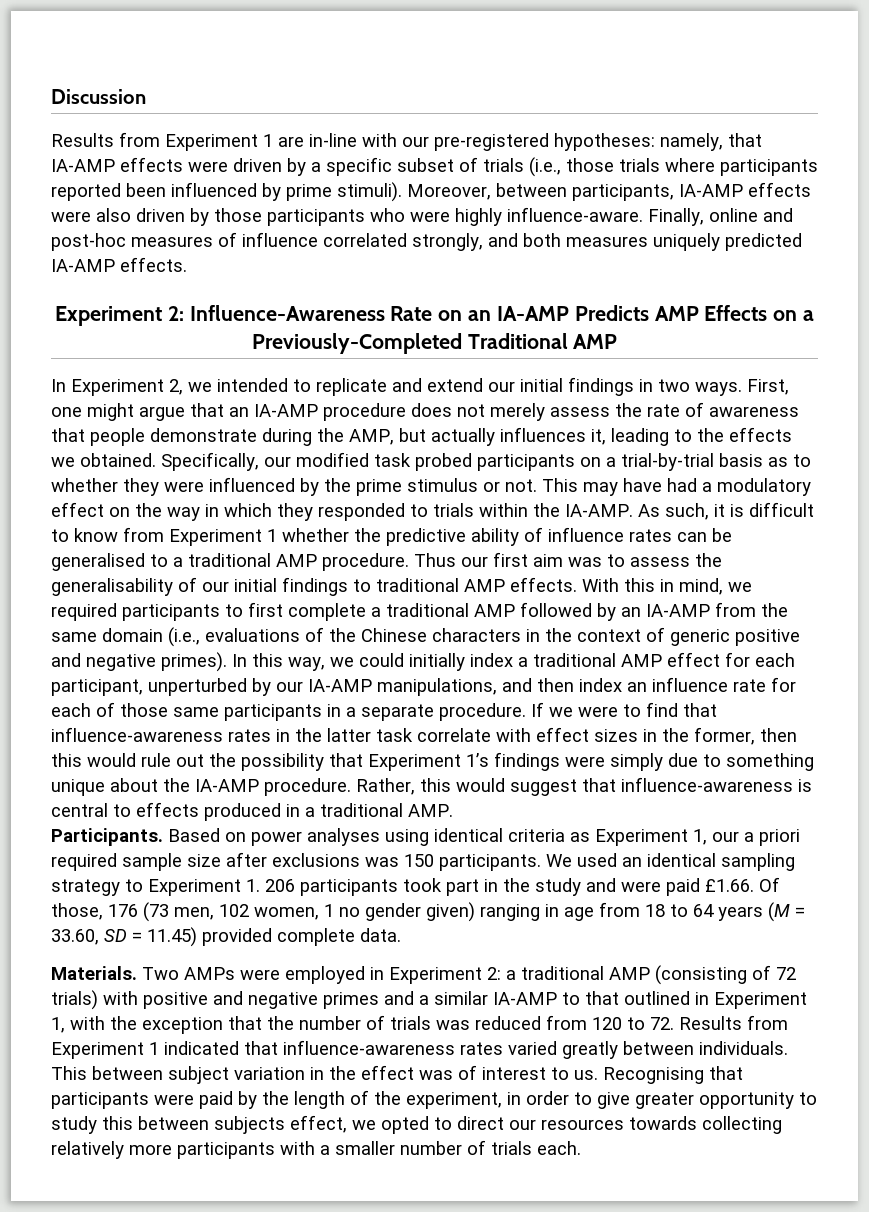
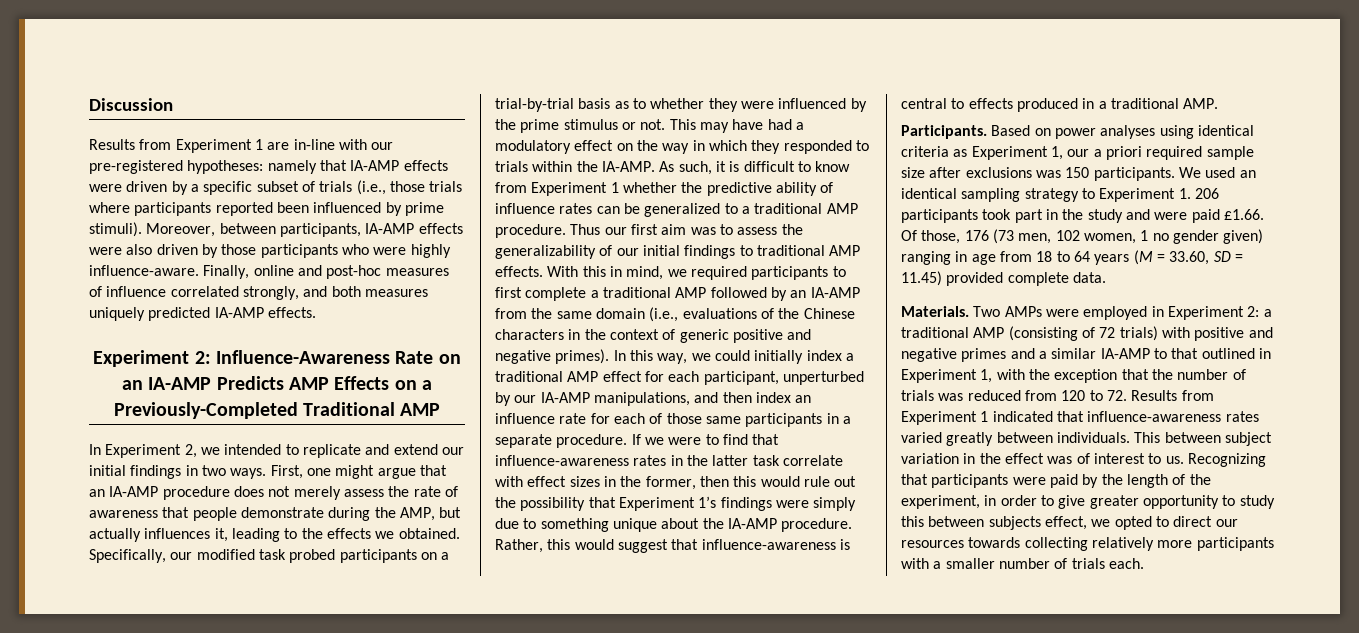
[660,133,723,151] namely, -> [267,160,317,174] namely
[51,553,145,571] generalised -> [644,203,721,217] generalized
[51,578,173,596] generalisability -> [495,245,596,259] generalizability
[603,1067,704,1084] Recognising -> [1187,453,1266,467] Recognizing

